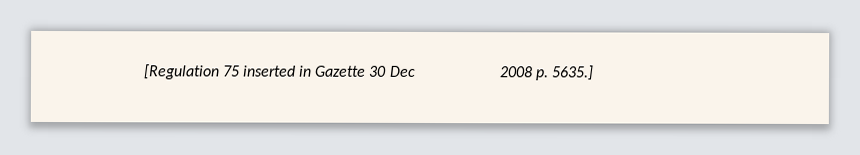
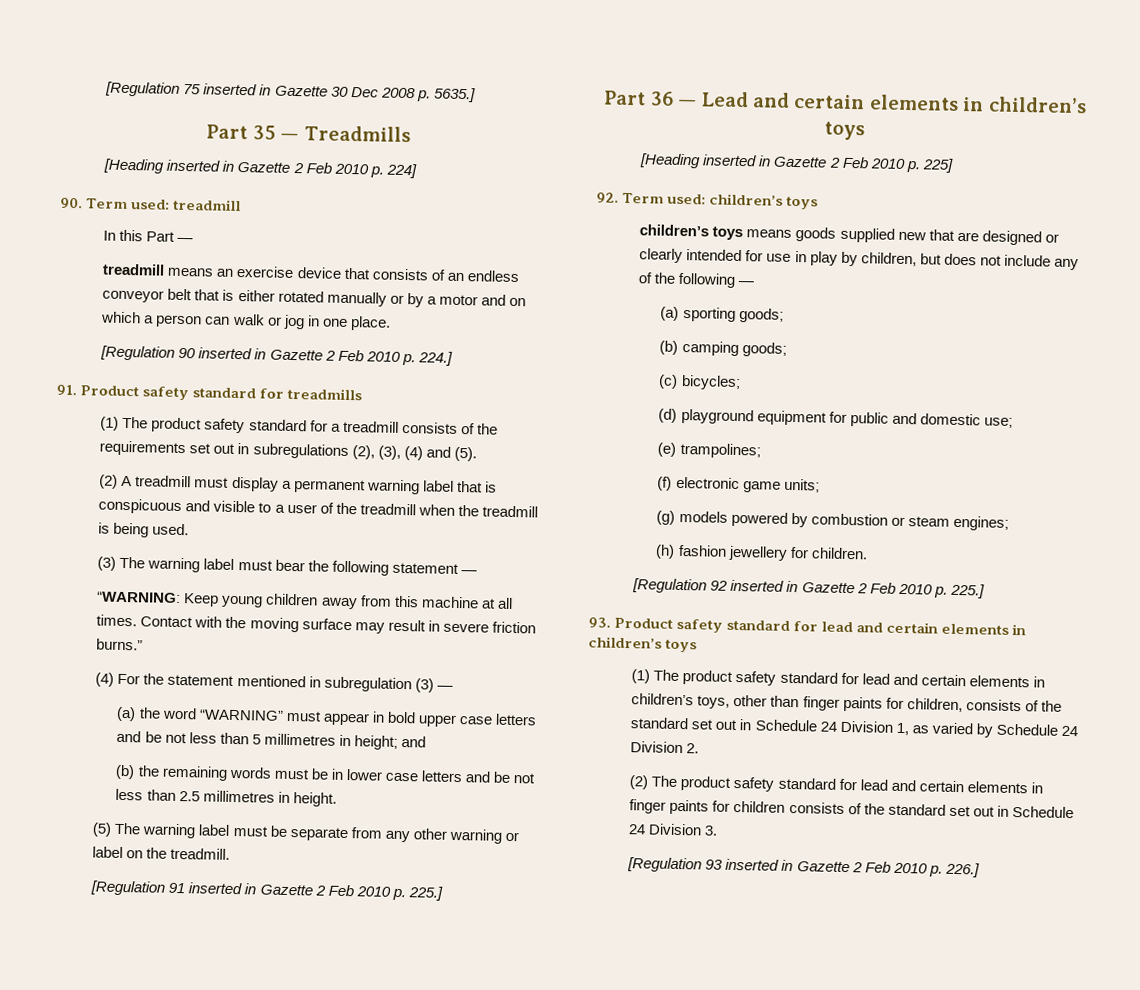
(594, 73) none -> [206,124,411,143] [103,158,417,179] [60,197,242,212] [103,229,194,243] [102,263,520,283] [102,288,526,308] [101,311,391,331] [100,345,453,366] [56,384,363,401] [100,416,498,435] [99,440,477,462] [99,474,497,495] [98,498,538,518] [98,522,190,538] [97,556,477,576] [97,591,513,610] [96,614,536,634] [96,638,144,651] [95,672,453,693] [116,706,537,727] [116,730,426,750] [115,764,536,784] [115,788,337,807] [92,822,519,844] [92,846,231,860] [90,880,443,901] [604,90,1087,114] [824,121,865,141] [639,153,954,173] [596,192,819,210] [639,224,1059,246] [639,248,1079,271] [638,272,755,288] [660,306,784,323] [659,340,787,357] [658,374,741,391] [658,408,1013,428] [657,442,761,459] [657,476,820,493] [656,510,1009,531] [655,544,868,561] [632,578,985,599] [588,617,1027,636] [588,636,698,653] [631,669,1045,688] [631,693,1062,713] [630,717,1078,738] [630,741,700,754] [629,775,1043,794] [629,799,1074,819] [628,823,719,836] [627,857,980,878] // Part 35 — Treadmills // [Heading inserted in Gazette 2 Feb 2010 p. 224] // 90. Term used: treadmill // In this Part — // treadmill means an exercise device that consists of an endless conveyor belt that is either rotated manually or by a motor and on which a person can walk or jog in one place. // [Regulation 90 inserted in Gazette 2 Feb 2010 p. 224.] // 91. Product safety standard for treadmills // (1) The product safety standard for a treadmill consists of the requirements set out in subregulations (2), (3), (4) and (5). // (2) A treadmill must display a permanent warning label that is conspicuous and visible to a user of the treadmill when the treadmill is being used. // (3) The warning label must bear the following statement — // “WARNING: Keep young children away from this machine at all times. Contact with the moving surface may result in severe friction burns.” // (4) For the statement mentioned in subregulation (3) — // (a) the word “WARNING” must appear in bold upper case letters and be not less than 5 millimetres in height; and // (b) the remaining words must be in lower case letters and be not less than 2.5 millimetres in height. // (5) The warning label must be separate from any other warning or label on the treadmill. // [Regulation 91 inserted in Gazette 2 Feb 2010 p. 225.] // Part 36 — Lead and certain elements in children’s toys // [Heading inserted in Gazette 2 Feb 2010 p. 225] // 92. Term used: children’s toys // children’s toys means goods supplied new that are designed or clearly intended for use in play by children, but does not include any of the following — // (a) sporting goods; // (b) camping goods; // (c) bicycles; // (d) playground equipment for public and domestic use; // (e) trampolines; // (f) electronic game units; // (g) models powered by combustion or steam engines; // (h) fashion jewellery for children. // [Regulation 92 inserted in Gazette 2 Feb 2010 p. 225.] // 93. Product safety standard for lead and certain elements in children’s toys // (1) The product safety standard for lead and certain elements in children’s toys, other than finger paints for children, consists of the standard set out in Schedule 24 Division 1, as varied by Schedule 24 Division 2. // (2) The product safety standard for lead and certain elements in finger paints for children consists of the standard set out in Schedule 24 Division 3. // [Regulation 93 inserted in Gazette 2 Feb 2010 p. 226.]

